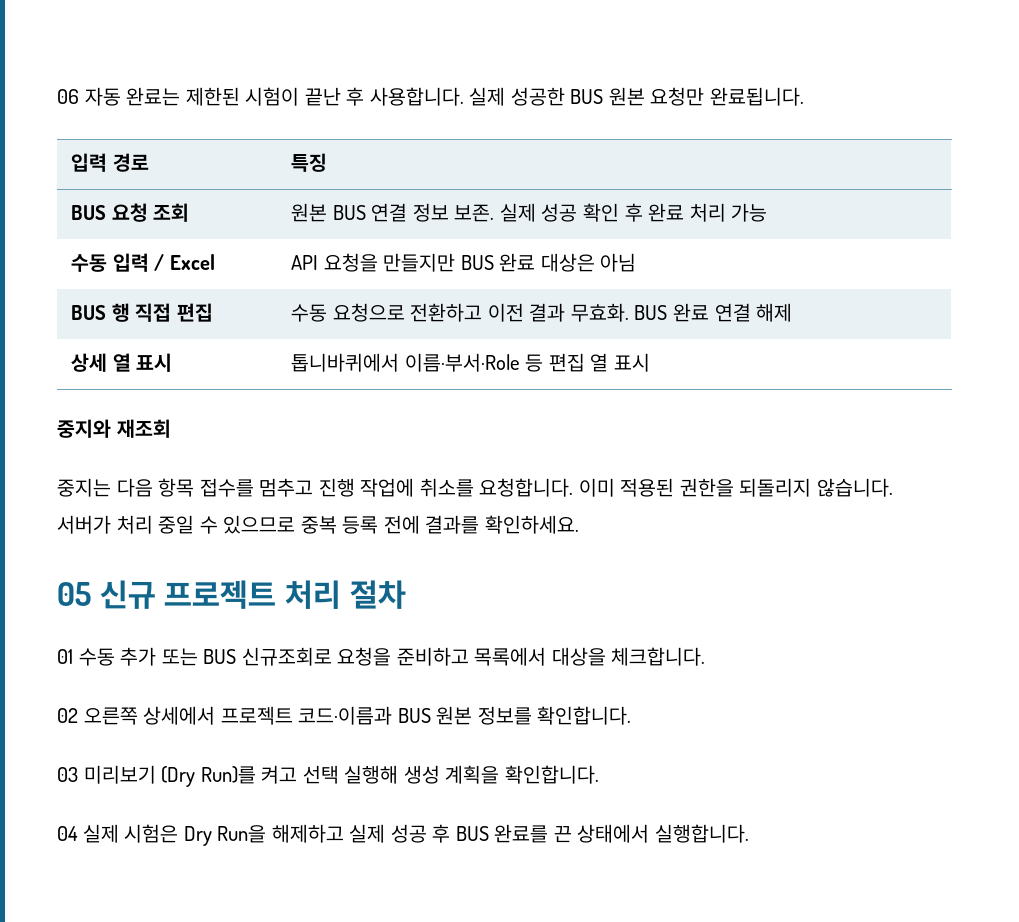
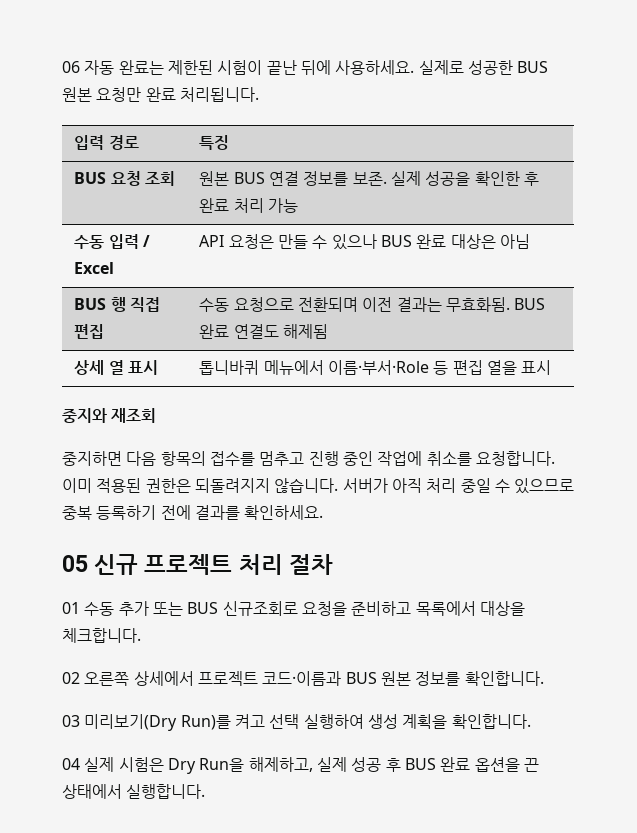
[346,87,506,106] 후 사용합니다. 실제 -> [300,60,464,75] 뒤에 사용하세요. 실제로
[709,87,804,106] 완료됩니다. -> [145,87,259,102] 완료 처리됩니다.
[412,203,449,222] 정보 -> [303,171,349,186] 정보를
[541,203,619,222] 성공 확인 -> [425,171,520,186] 성공을 확인한
[323,253,456,272] 요청을 만들지만 -> [228,234,377,250] 요청은 만들 수 있으나
[410,303,793,322] 전환하고 이전 결과 무효화. BUS 완료 연결 해제 -> [298,297,546,312] [199,324,329,339] 전환되며 이전 결과는 무효화됨. BUS 완료 연결도 해제됨
[291,353,400,372] 톱니바퀴에서 -> [199,360,324,375] 톱니바퀴 메뉴에서
[590,353,609,372] 열 -> [486,360,517,375] 열을
[57,478,195,497] 중지는 다음 항목 -> [62,451,206,466] 중지하면 다음 항목의
(355, 487) none -> [342,451,373,466] 중인
[679,478,812,497] 권한을 되돌리지 -> [145,478,270,493] 권한은 되돌려지지
(111, 524) none -> [391,478,422,493] 아직
[342,516,379,534] 등록 -> [96,505,157,520] 등록하기
[83,765,196,787] 미리보기 (Dry -> [84,714,178,731] 미리보기(Dry
[344,765,399,784] 실행해 -> [303,714,364,729] 실행하여
[271,824,344,843] 해제하고 -> [248,757,313,772] 해제하고,
[494,824,549,843] 완료를 -> [440,757,520,772] 완료 옵션을

